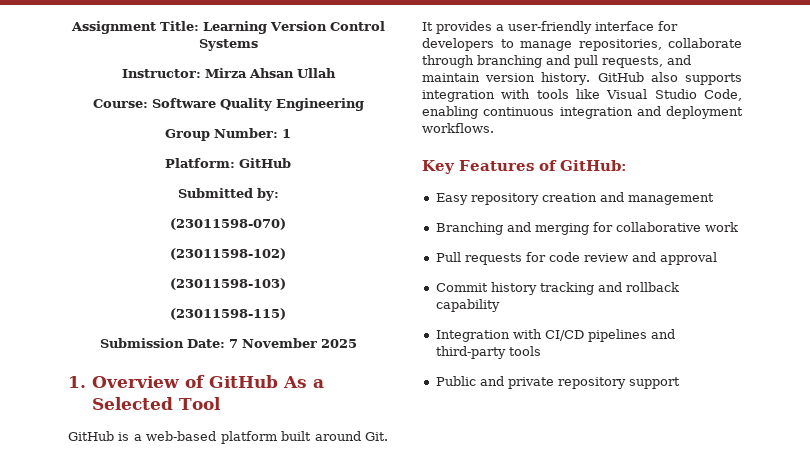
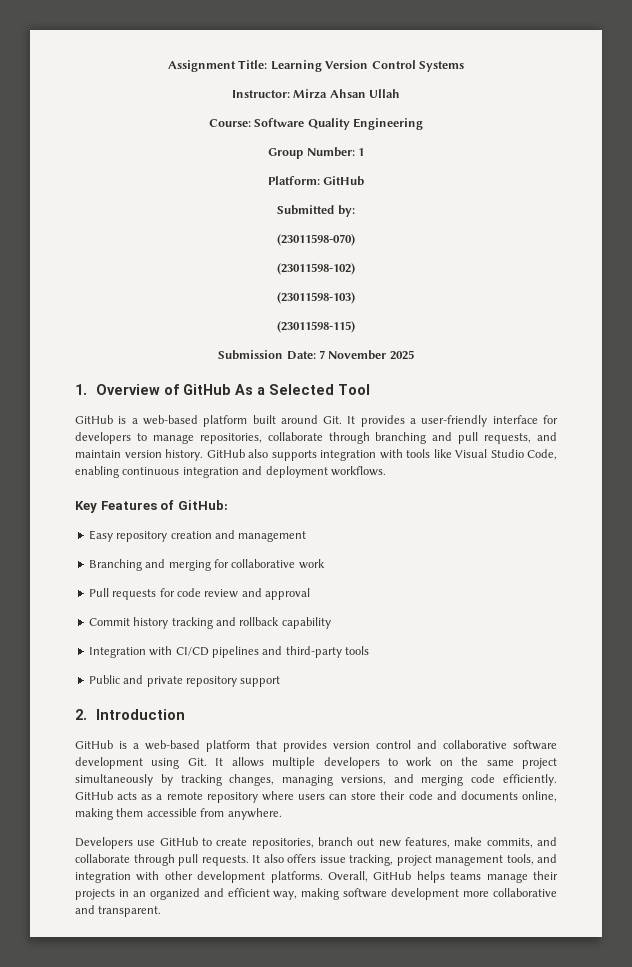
(680, 383) none -> [75,709,186,720] [75,740,557,752] [75,757,558,769] [75,774,557,786] [75,791,558,803] [75,808,282,820] [75,837,557,849] [75,854,557,866] [75,871,558,883] [75,888,558,900] [75,905,162,917] // 2. Introduction // GitHub is a web-based platform that provides version control and collaborative software development using Git. It allows multiple developers to work on the same project simultaneously by tracking changes, managing versions, and merging code efficiently. GitHub acts as a remote repository where users can store their code and documents online, making them accessible from anywhere. // Developers use GitHub to create repositories, branch out new features, make commits, and collaborate through pull requests. It also offers issue tracking, project management tools, and integration with other development platforms. Overall, GitHub helps teams manage their projects in an organized and efficient way, making software development more collaborative and transparent.

